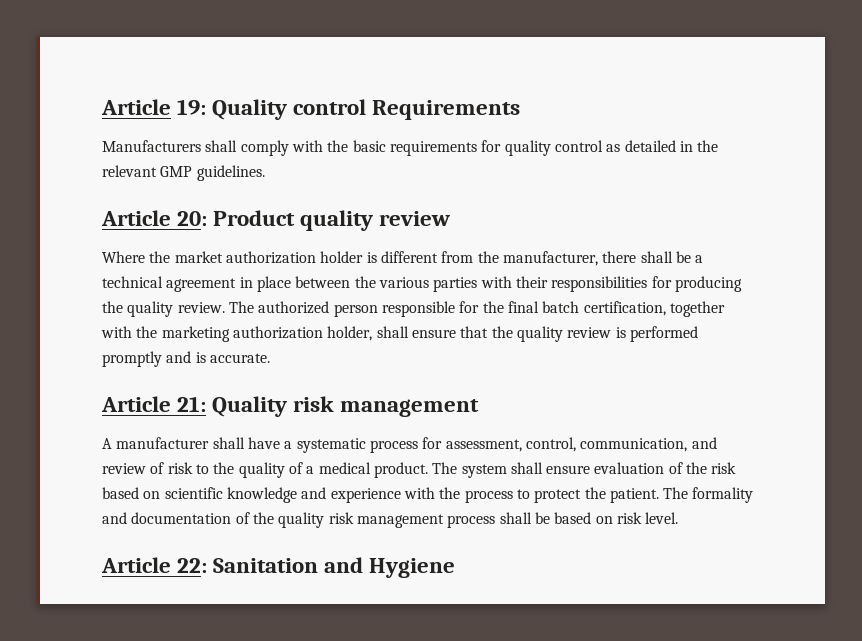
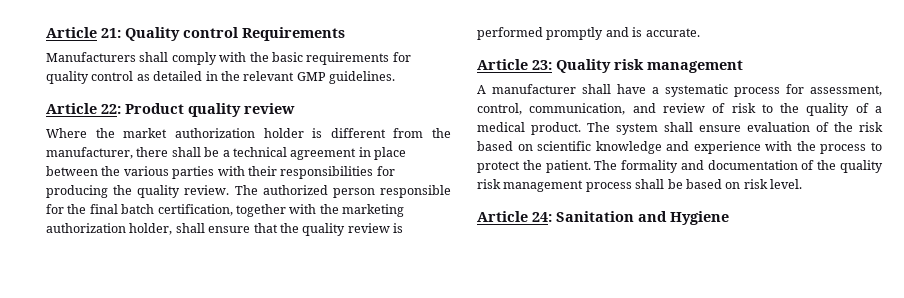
[101,99,207,115] Article 19: -> [46,27,121,38] Article 21:
[177,211,208,226] 20: -> [101,104,121,114] 22:
[177,396,207,412] 21: -> [532,60,552,70] 23:
[177,558,208,573] 22: -> [532,212,552,222] 24:

